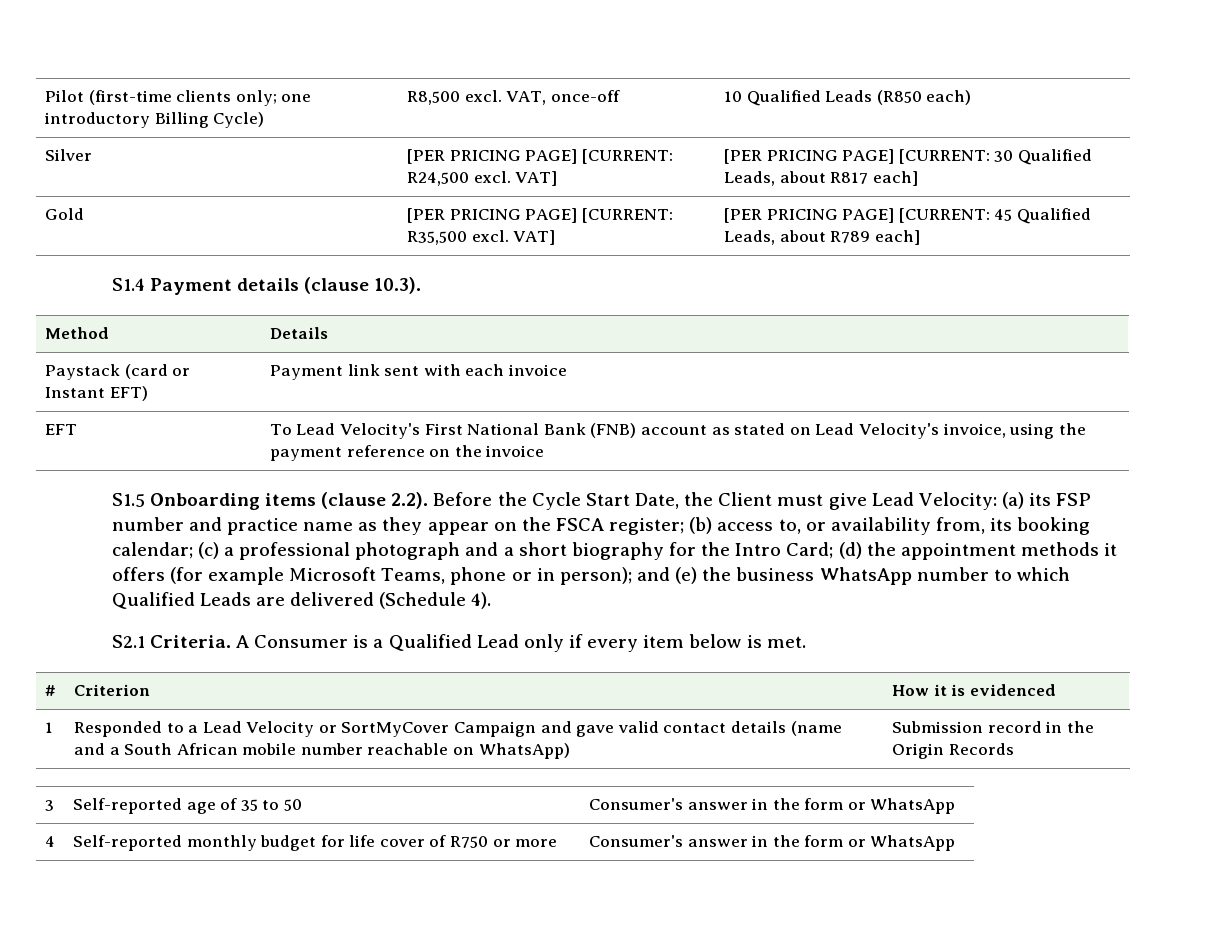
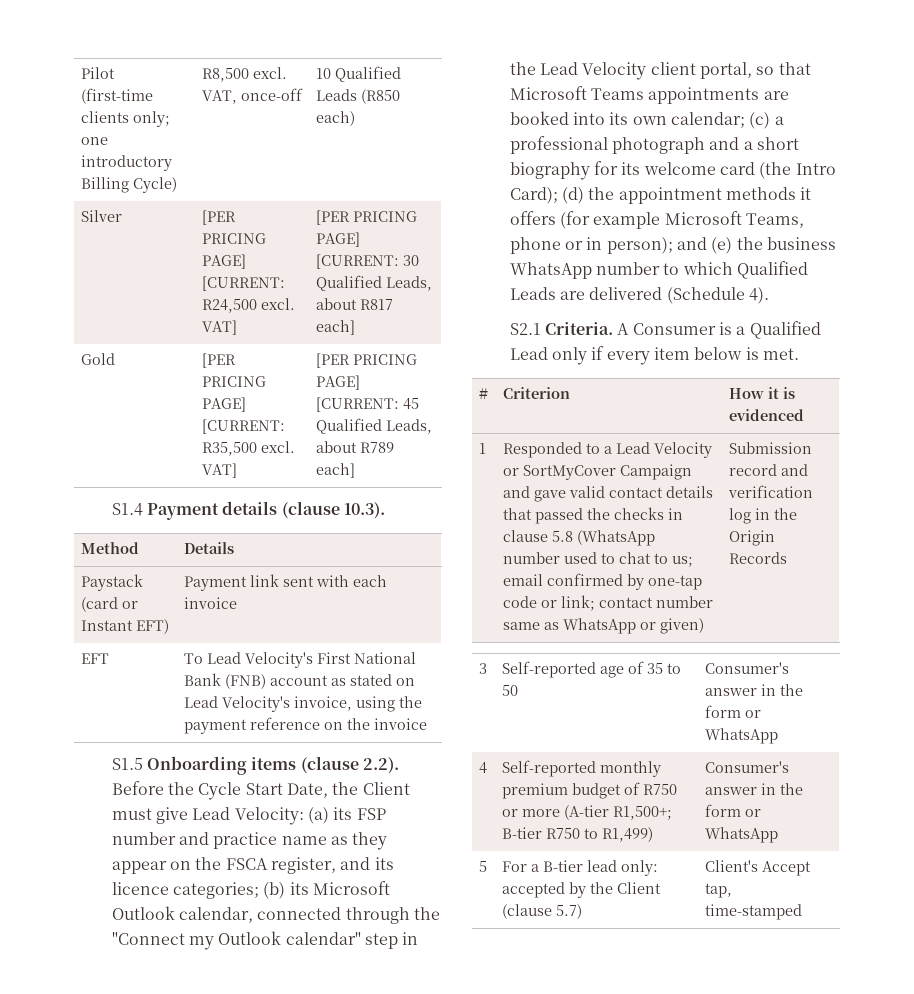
[609,517,1091,535] register; (b) access to, or availability from, its booking -> [270,857,394,874] [111,881,390,899] [111,906,440,924] [111,931,419,950] [509,62,811,80] [509,86,789,104] [509,111,667,125] register, and its licence categories; (b) its Microsoft Outlook calendar, connected through the "Connect my Outlook calendar" step in the Lead Velocity client portal, so that Microsoft Teams appointments are booked into its own
[701,542,834,559] the Intro Card; -> [621,162,836,179] [509,187,558,204] its welcome card (the Intro Card);
[790,721,842,736] [73,743,570,759] (name and a South African mobile number reachable on WhatsApp) -> [503,507,684,524] [503,530,656,546] [503,552,694,567] [503,573,703,590] [503,595,714,611] [503,618,705,634] that passed the checks in clause 5.8 (WhatsApp number used to chat to us; email confirmed by one-tap code or link; contact number same as WhatsApp or given)
(1042, 727) none -> [781,464,809,476] [728,485,814,498] [729,508,752,524] and verification log
[260,835,425,851] budget for life cover -> [502,783,622,799] premium budget
[588,835,956,851] | Consumer's answer in the form or WhatsApp -> [564,805,673,820] [502,827,654,842] [705,761,790,773] [705,783,804,795] [705,804,762,817] [705,827,779,843] [479,861,488,872] [502,860,659,876] [502,882,662,898] [502,904,583,919] [705,860,812,876] [705,883,733,898] [705,904,803,920] (A-tier R1,500+; B-tier R750 to R1,499) | Consumer's answer in the form or WhatsApp // 5 | For a B-tier lead only: accepted by the Client (clause 5.7) | Client's Accept tap, time-stamped

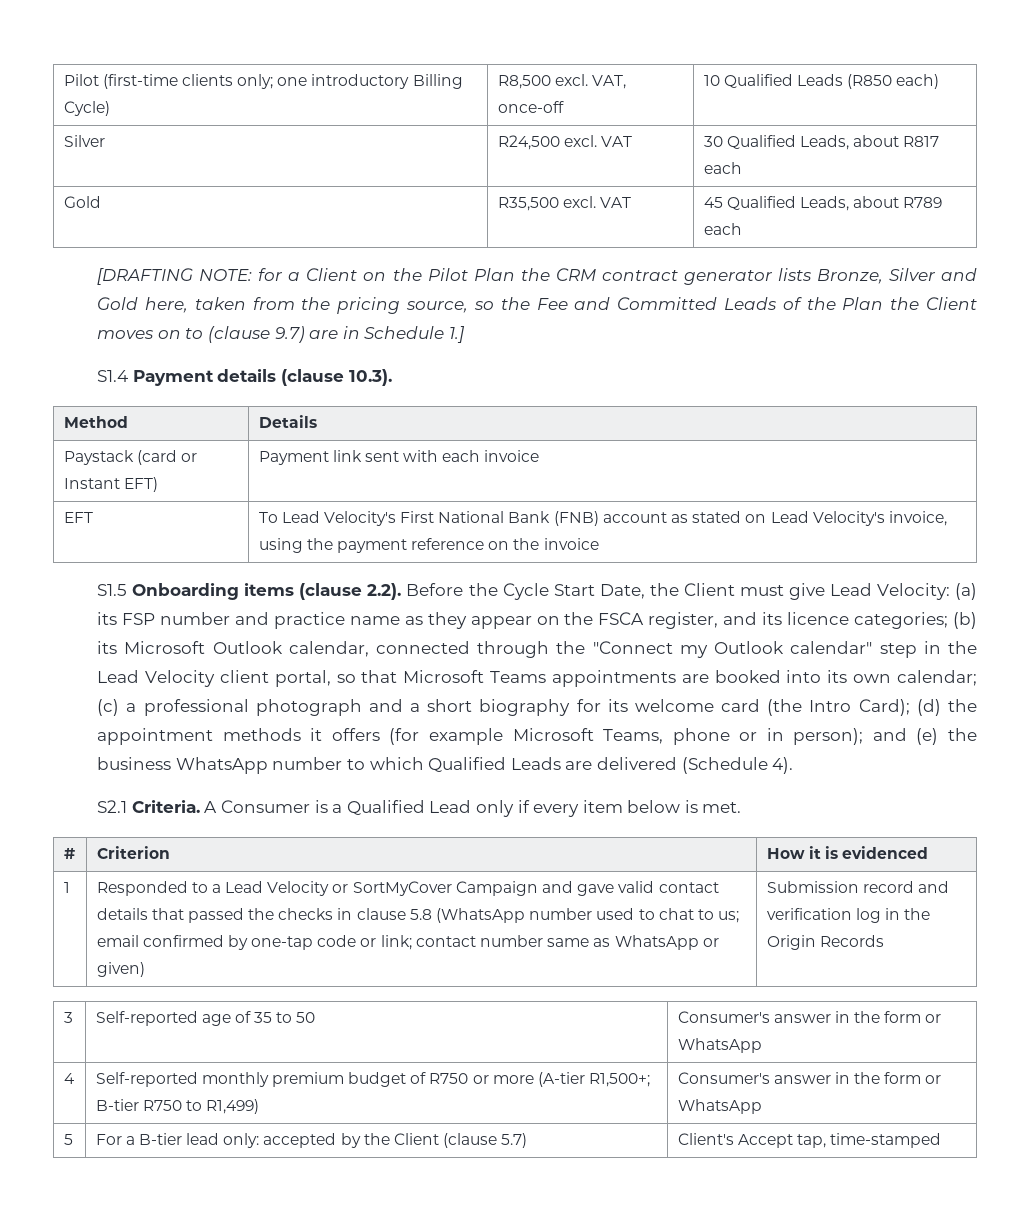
[202,210,237,225] [202,233,267,244] [202,254,247,269] [202,276,286,291] [202,298,296,313] [202,320,238,335] [316,210,418,225] [316,232,361,247] [316,254,400,269] [PER PRICING PAGE] [CURRENT: R24,500 excl. VAT] | [PER PRICING PAGE] [CURRENT: -> [497,135,632,150] R24,500 excl. VAT |
[316,320,356,335] each] -> [703,162,742,174] each
[202,353,237,368] [202,376,267,387] [202,397,247,412] [202,419,286,434] [202,441,296,456] [202,463,238,478] [316,353,418,368] [316,375,361,390] [316,397,400,412] [PER PRICING PAGE] [CURRENT: R35,500 excl. VAT] | [PER PRICING PAGE] [CURRENT: -> [497,196,631,211] R35,500 excl. VAT |
[316,463,356,478] each] -> [703,223,742,235] [97,268,978,285] [97,297,978,314] [97,326,465,343] each // [DRAFTING NOTE: for a Client on the Pilot Plan the CRM contract generator lists Bronze, Silver and Gold here, taken from the pricing source, so the Fee and Committed Leads of the Plan the Client moves on to (clause 9.7) are in Schedule 1.]

